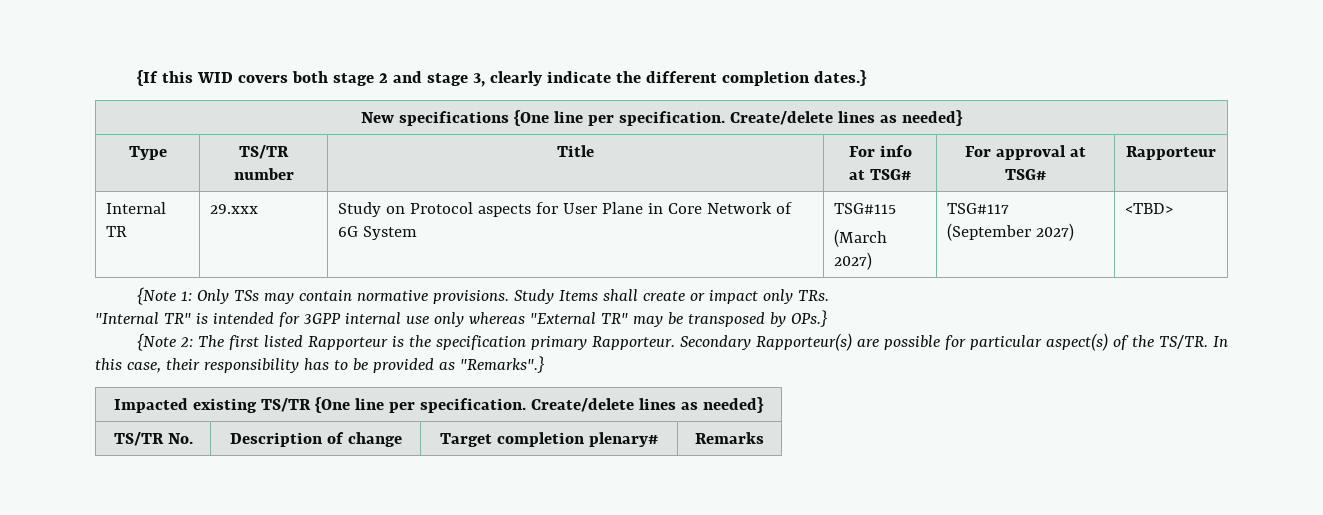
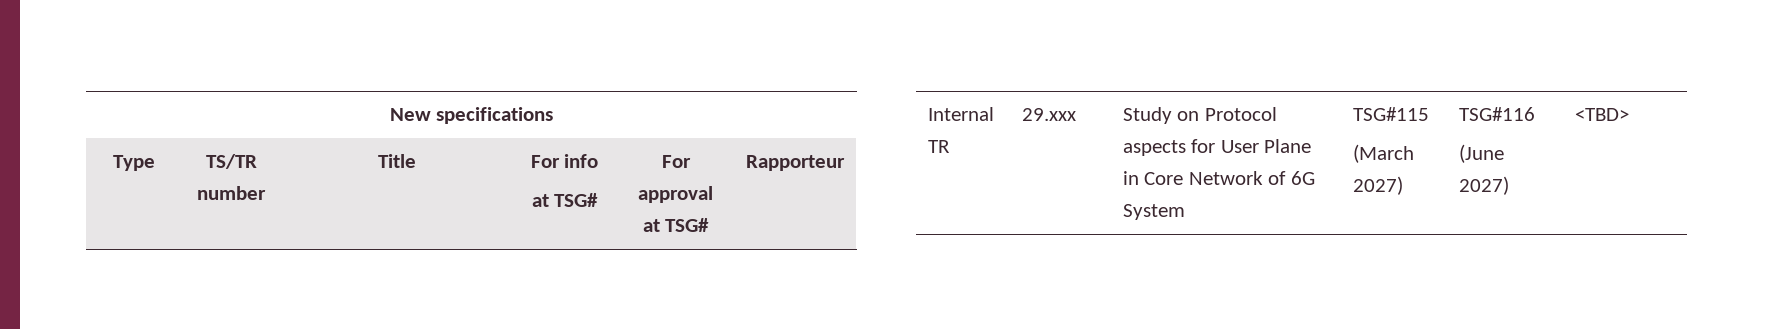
[136,70,867,87] [361,110,963,126] {If this WID covers both stage 2 and stage 3, clearly indicate the different completion dates.} // New specifications {One line per specification. Create/delete lines as needed} -> [389,107,554,124] New specifications
[946,203,1009,214] [946,223,1031,241] TSG#117 // (September -> [1458,107,1535,121] [1458,144,1504,163] TSG#116 // (June
[136,287,829,305] [95,310,828,327] [136,333,1228,351] [95,356,545,373] [114,397,764,413] [113,432,193,446] [229,432,402,447] [440,432,658,447] [695,432,764,444] // {Note 1: Only TSs may contain normative provisions. Study Items shall create or impact only TRs. // "Internal TR" is intended for 3GPP internal use only whereas "External TR" may be transposed by OPs.} // {Note 2: The first listed Rapporteur is the specification primary Rapporteur. Secondary Rapporteur(s) are possible for particular aspect(s) of the TS/TR. In this case, their responsibility has to be provided as "Remarks".} // Impacted existing TS/TR {One line per specification. Create/delete lines as needed} // TS/TR No. | Description of change | Target completion plenary# | Remarks -> (1629, 114) none

